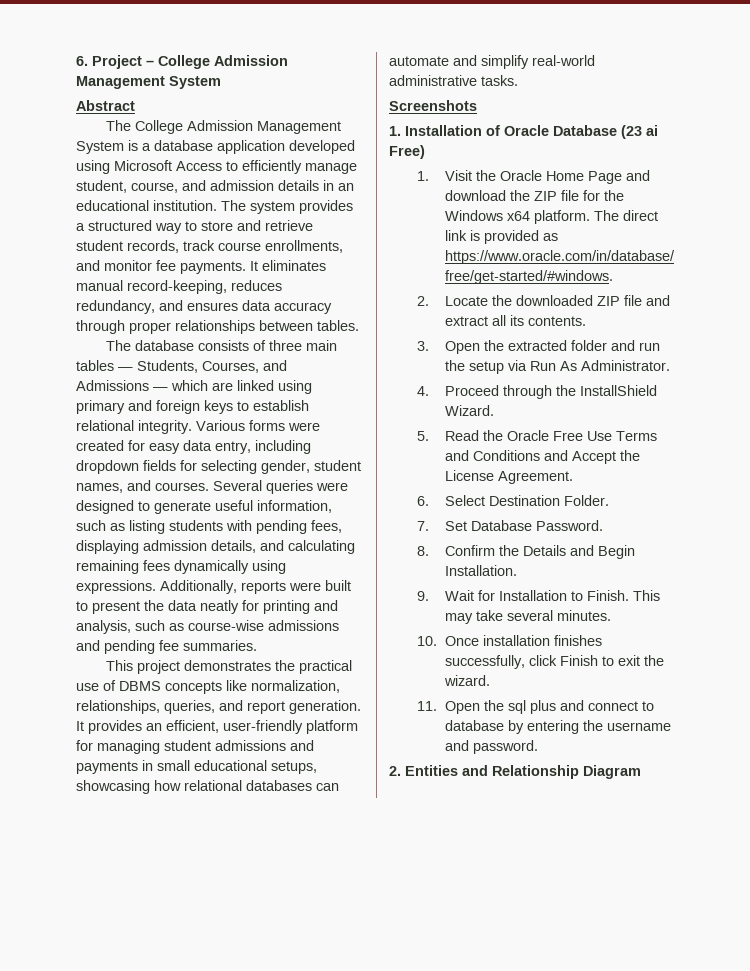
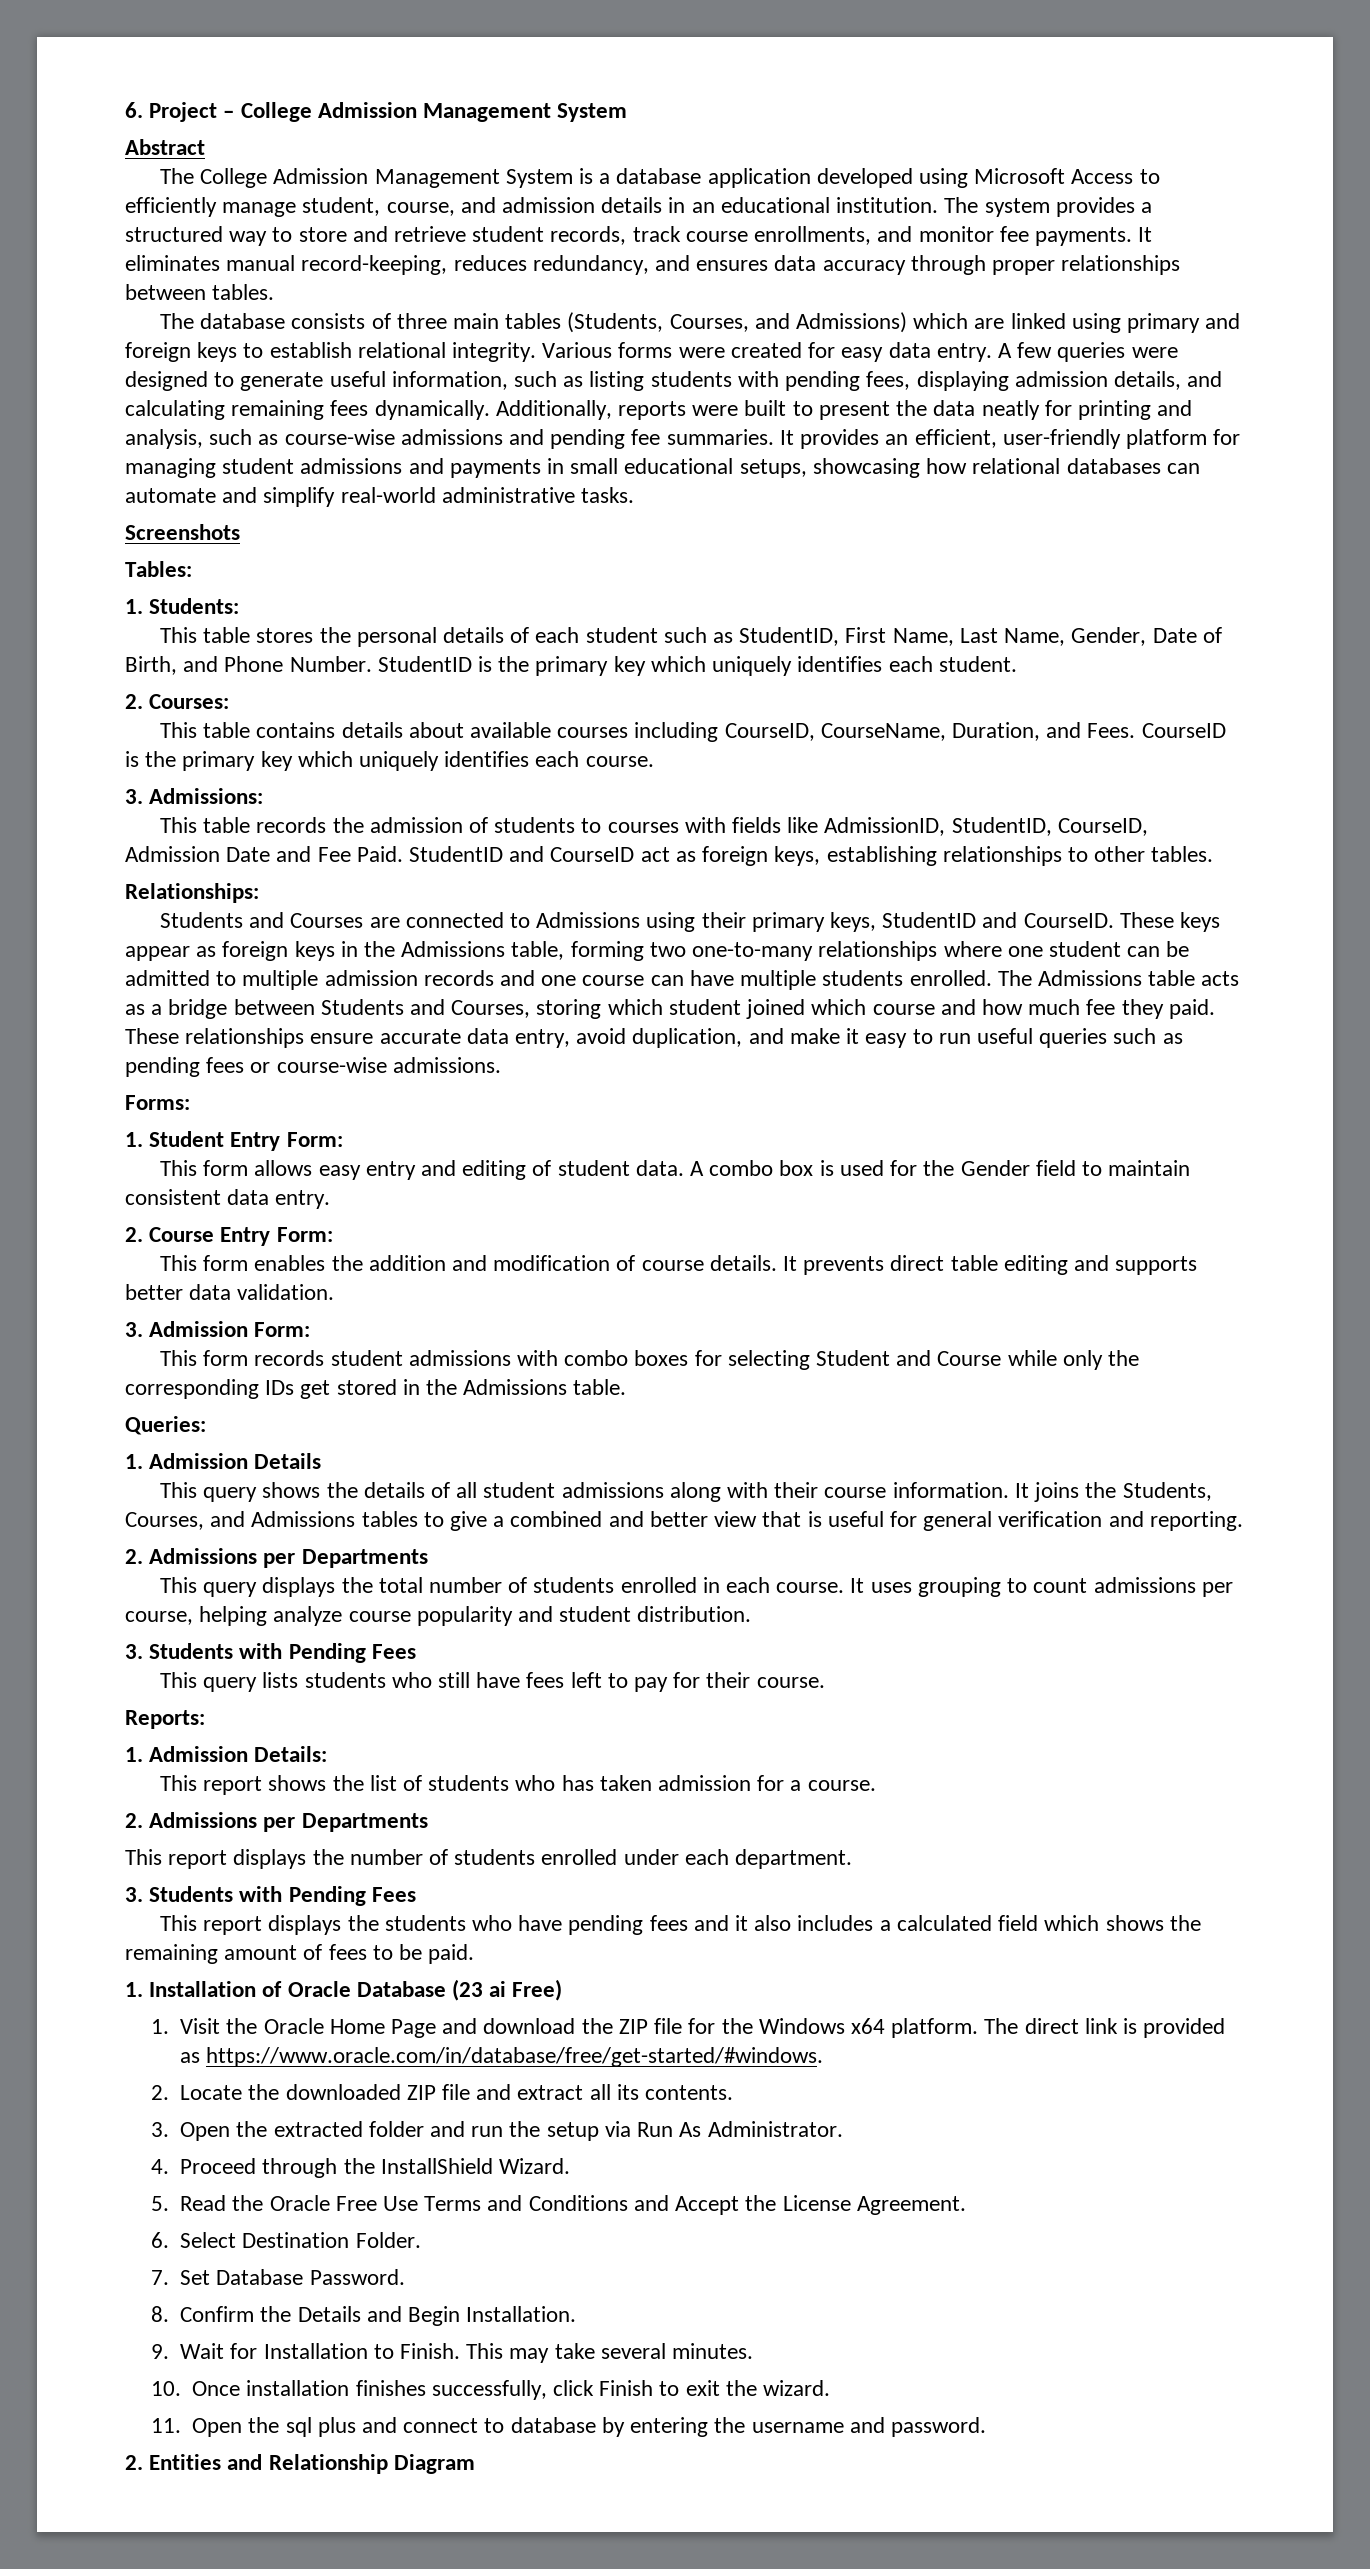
[118,360,287,373] [76,380,168,391] — Students, Courses, and Admissions — -> [567,312,908,333] (Students, Courses, and Admissions)
[215,440,311,454] [76,460,361,474] [76,480,262,493] entry, including dropdown fields for selecting gender, student names, and courses. Several -> [936,342,1053,362] entry. A few
[174,560,286,574] [76,580,156,594] dynamically using expressions. -> [374,400,490,420] dynamically.
[105,660,352,674] [76,680,340,694] [76,700,361,714] // This project demonstrates the practical use of DBMS concepts like normalization, relationships, queries, and report generation. -> (774, 437) none
(477, 105) none -> [125,561,192,577] [125,598,240,614] [159,627,1222,647] [125,656,1017,676] [125,694,230,709] [159,722,1226,742] [125,751,654,771] [125,788,264,804] [159,817,1148,836] [125,846,1214,866] [125,883,259,903] [159,912,1221,932] [125,941,1190,961] [125,970,1240,990] [125,999,1215,1019] [125,1028,1183,1048] [125,1057,501,1077] [125,1095,190,1110] [125,1131,343,1151] [159,1160,1191,1180] [125,1189,331,1209] [125,1227,333,1246] [159,1255,1198,1275] [125,1284,335,1300] [125,1321,311,1337] [159,1350,1140,1370] [125,1379,627,1399] [125,1416,206,1435] [125,1453,322,1469] [159,1482,1212,1502] [125,1511,1243,1531] [125,1548,428,1568] [159,1577,1233,1597] [125,1606,752,1626] [125,1643,416,1663] [159,1672,825,1692] [125,1710,205,1729] [125,1746,328,1762] [159,1775,876,1795] [125,1812,428,1832] [125,1849,853,1869] [125,1886,416,1906] [159,1915,1201,1935] [125,1944,475,1964] // Tables: // 1. Students: // This table stores the personal details of each student such as StudentID, First Name, Last Name, Gender, Date of Birth, and Phone Number. StudentID is the primary key which uniquely identifies each student. // 2. Courses: // This table contains details about available courses including CourseID, CourseName, Duration, and Fees. CourseID is the primary key which uniquely identifies each course. // 3. Admissions: // This table records the admission of students to courses with fields like AdmissionID, StudentID, CourseID, Admission Date and Fee Paid. StudentID and CourseID act as foreign keys, establishing relationships to other tables. // Relationships: // Students and Courses are connected to Admissions using their primary keys, StudentID and CourseID. These keys appear as foreign keys in the Admissions table, forming two one-to-many relationships where one student can be admitted to multiple admission records and one course can have multiple students enrolled. The Admissions table acts as a bridge between Students and Courses, storing which student joined which course and how much fee they paid. These relationships ensure accurate data entry, avoid duplication, and make it easy to run useful queries such as pending fees or course-wise admissions. // Forms: // 1. Student Entry Form: // This form allows easy entry and editing of student data. A combo box is used for the Gender field to maintain consistent data entry. // 2. Course Entry Form: // This form enables the addition and modification of course details. It prevents direct table editing and supports better data validation. // 3. Admission Form: // This form records student admissions with combo boxes for selecting Student and Course while only the corresponding IDs get stored in the Admissions table. // Queries: // 1. Admission Details // This query shows the details of all student admissions along with their course information. It joins the Students, Courses, and Admissions tables to give a combined and better view that is useful for general verification and reporting. // 2. Admissions per Departments // This query displays the total number of students enrolled in each course. It uses grouping to count admissions per course, helping analyze course popularity and student distribution. // 3. Students with Pending Fees // This query lists students who still have fees left to pay for their course. // Reports: // 1. Admission Details: // This report shows the list of students who has taken admission for a course. // 2. Admissions per Departments // This report displays the number of students enrolled under each department. // 3. Students with Pending Fees // This report displays the students who have pending fees and it also includes a calculated field which shows the remaining amount of fees to be paid.

